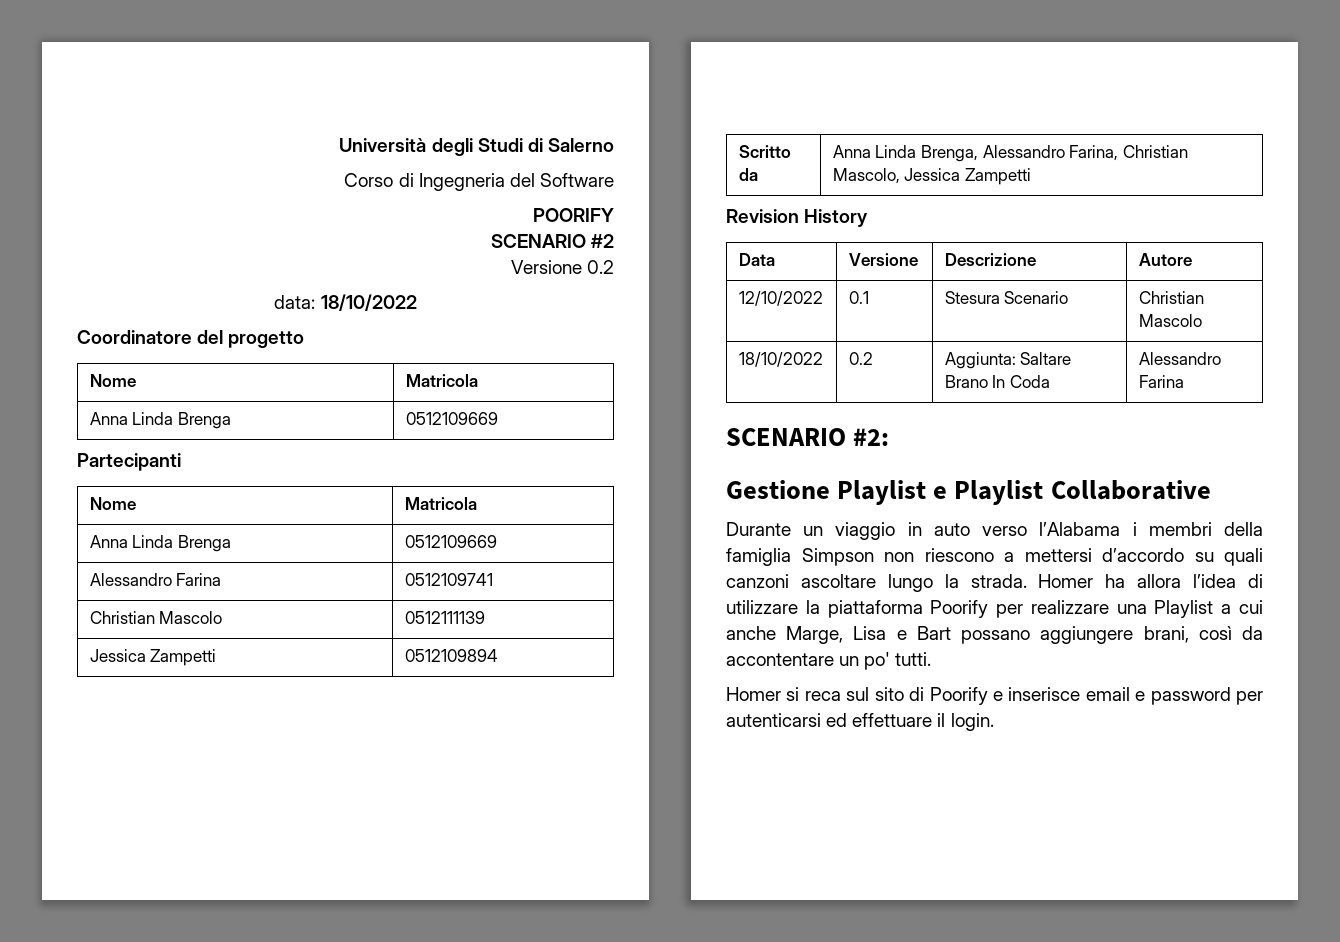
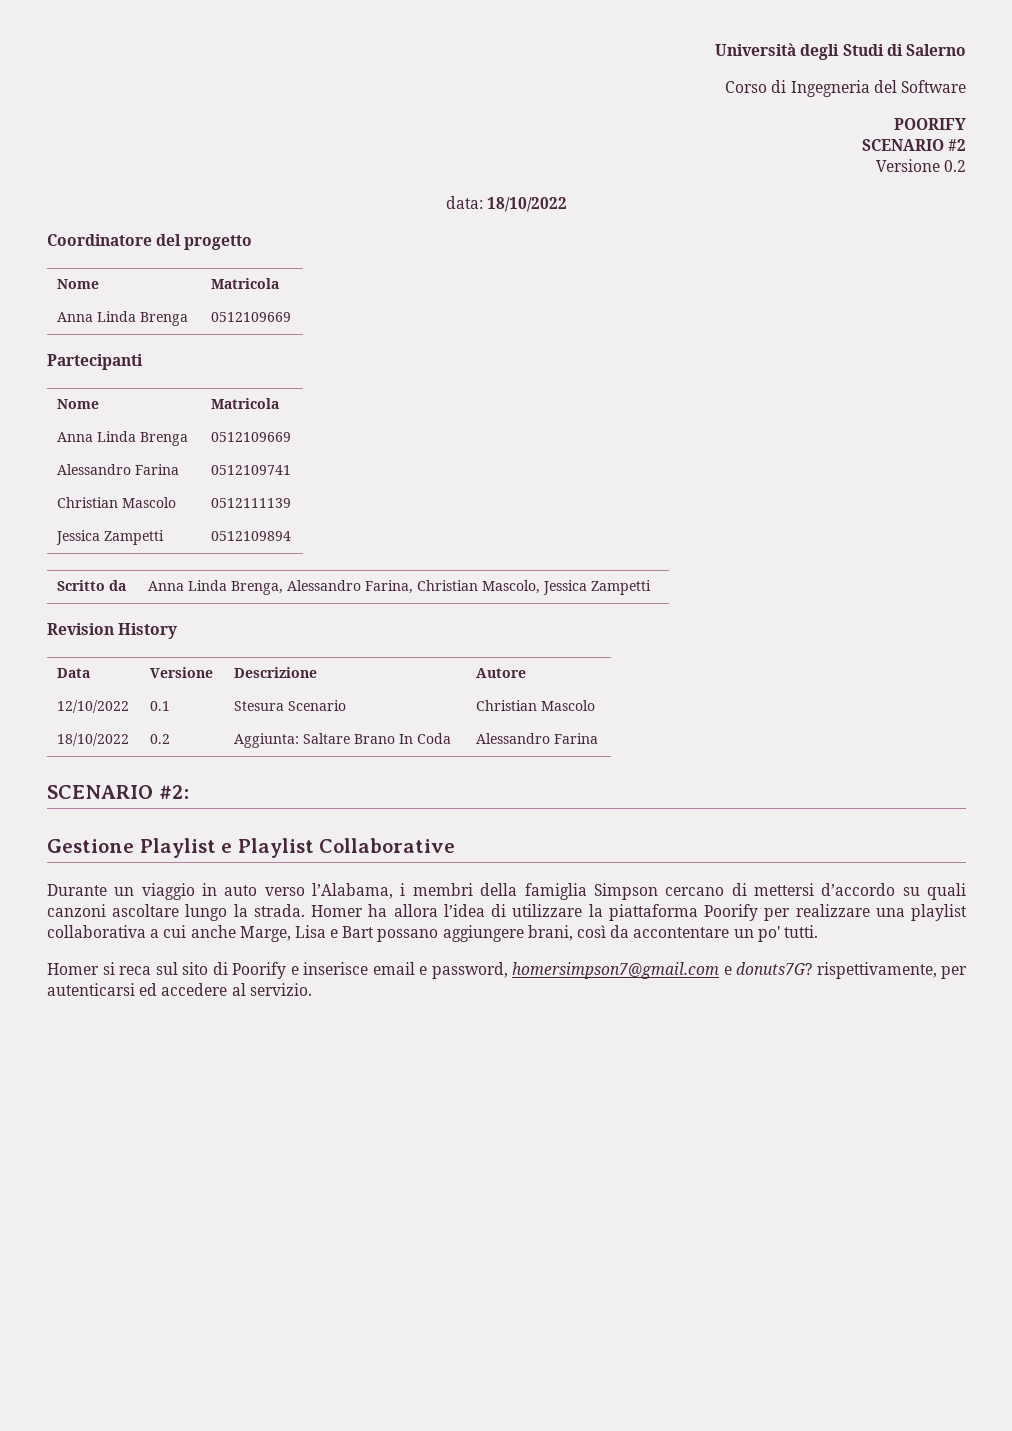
[1039,522,1121,536] l’Alabama -> [312,883,394,899] l’Alabama,
[884,548,1014,562] non riescono a -> [665,883,747,896] cercano di
[1154,600,1214,618] Playlist -> [911,904,968,921] [47,925,146,938] playlist collaborativa
[1150,687,1263,705] [726,713,994,731] password per autenticarsi ed effettuare il login. -> [431,962,967,979] [47,983,312,996] password, homersimpson7@gmail.com e donuts7G? rispettivamente, per autenticarsi ed accedere al servizio.

